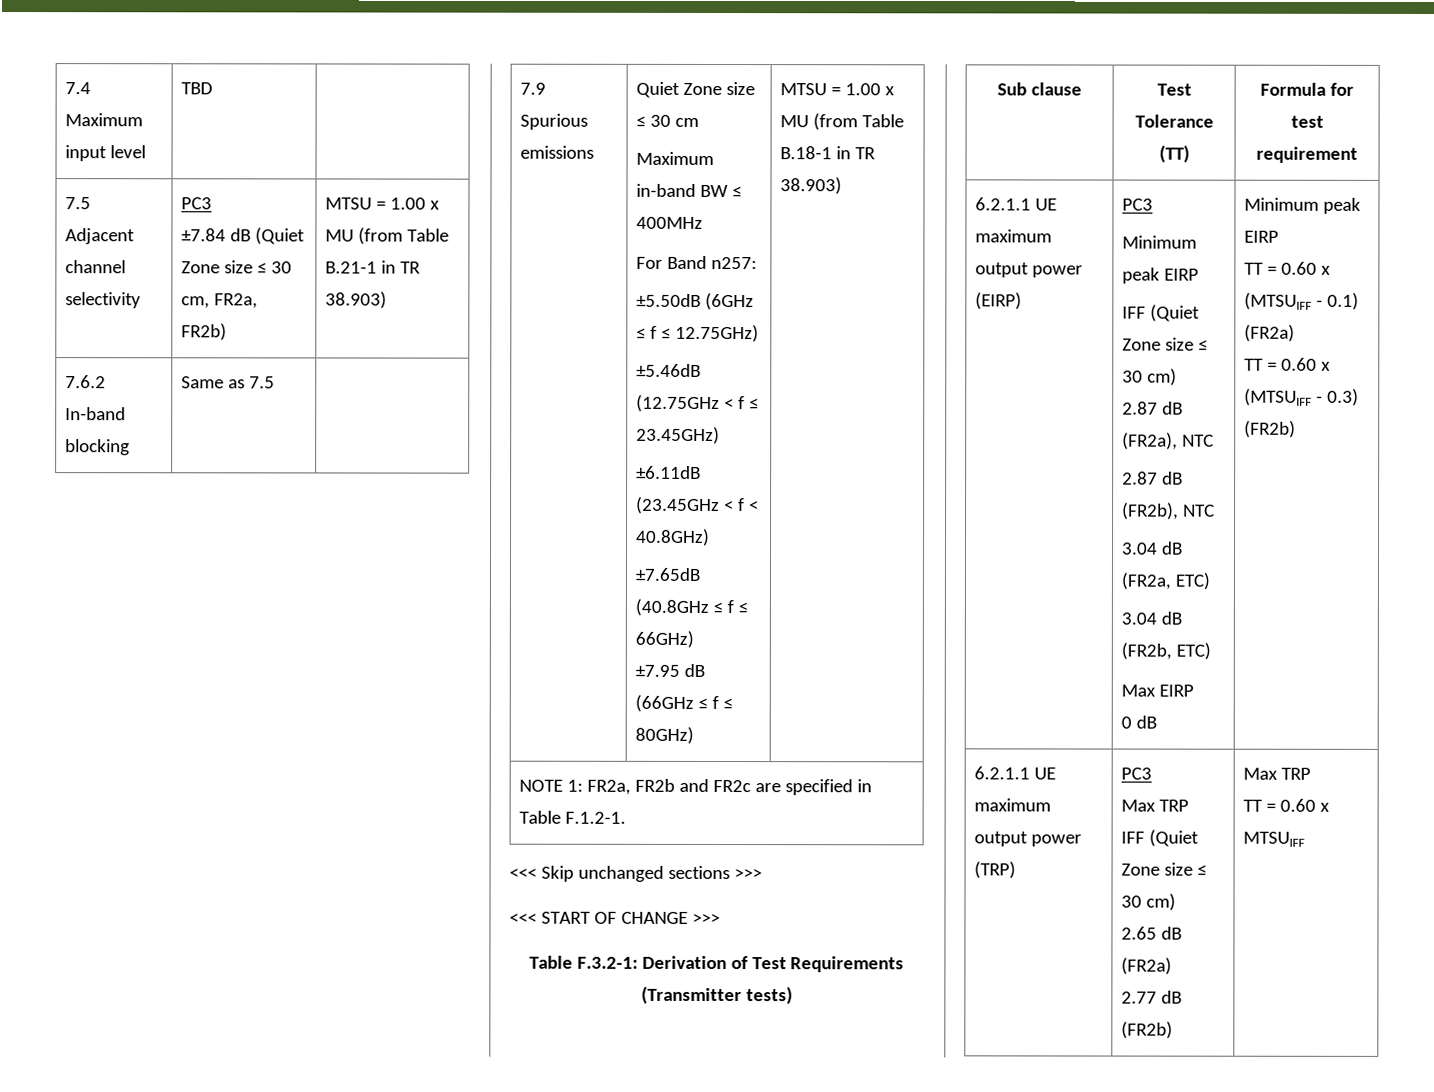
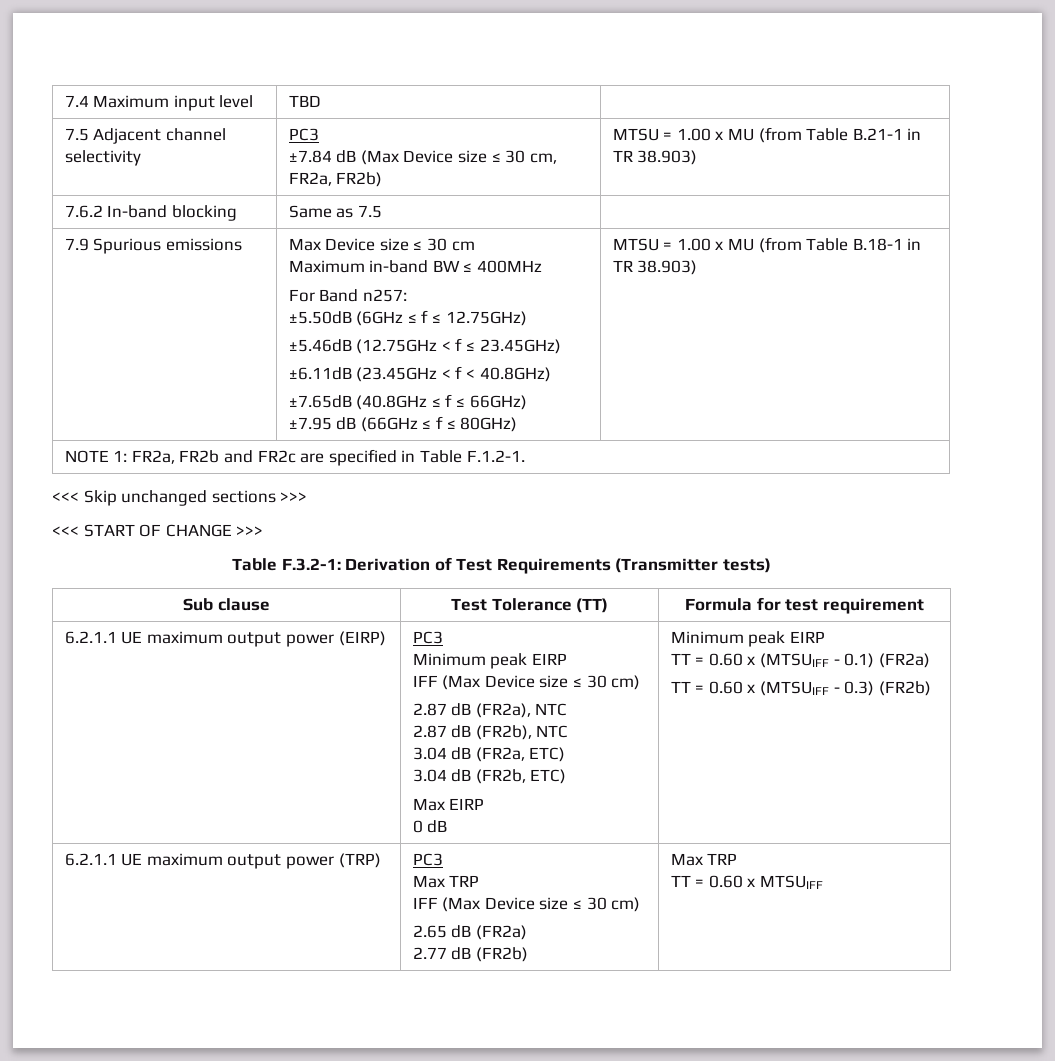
[255,227,306,245] [181,261,221,274] (Quiet Zone -> [360,150,454,165] (Max Device
[636,81,723,98] Quiet Zone -> [288,238,376,251] Max Device
[1150,304,1201,322] [1122,338,1162,351] (Quiet Zone -> [442,675,535,690] (Max Device
[1149,829,1200,847] [1121,863,1161,876] (Quiet Zone -> [442,897,535,912] (Max Device

